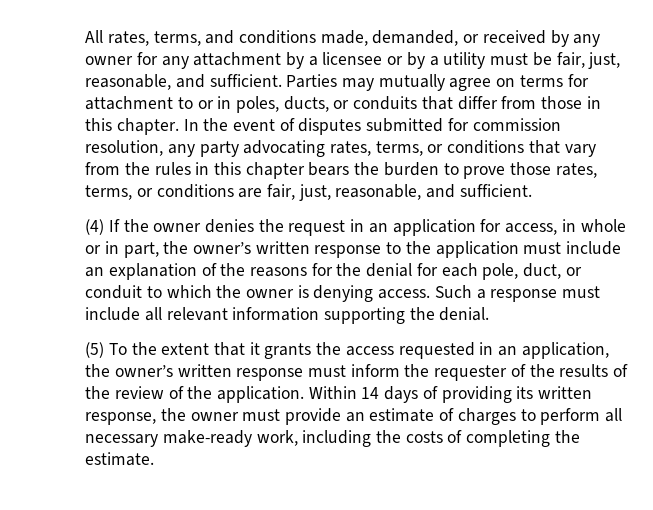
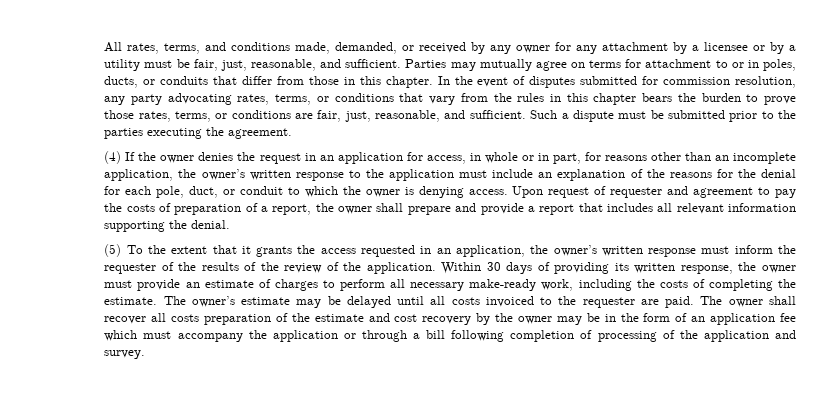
(532, 190) none -> [530,110,797,122] [104,127,293,139] Such a dispute must be submitted prior to the parties executing the agreement.
(159, 250) none -> [584,152,797,164] [104,169,174,181] for reasons other than an incomplete application,
[434,285,601,302] [85,307,141,321] Such a response must include -> [512,186,796,198] [104,203,653,215] Upon request of requester and agreement to pay the costs of preparation of a report, the owner shall prepare and provide a report that includes
[361,387,380,399] 14 -> [486,262,501,271] 30
(155, 459) none -> [163,296,797,308] [104,313,796,325] [104,330,796,342] [104,350,146,359] The owner’s estimate may be delayed until all costs invoiced to the requester are paid. The owner shall recover all costs preparation of the estimate and cost recovery by the owner may be in the form of an application fee which must accompany the application or through a bill following completion of processing of the application and survey.

